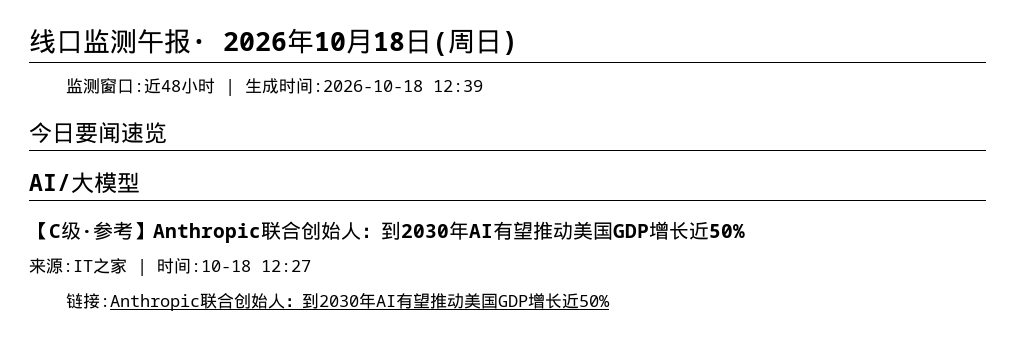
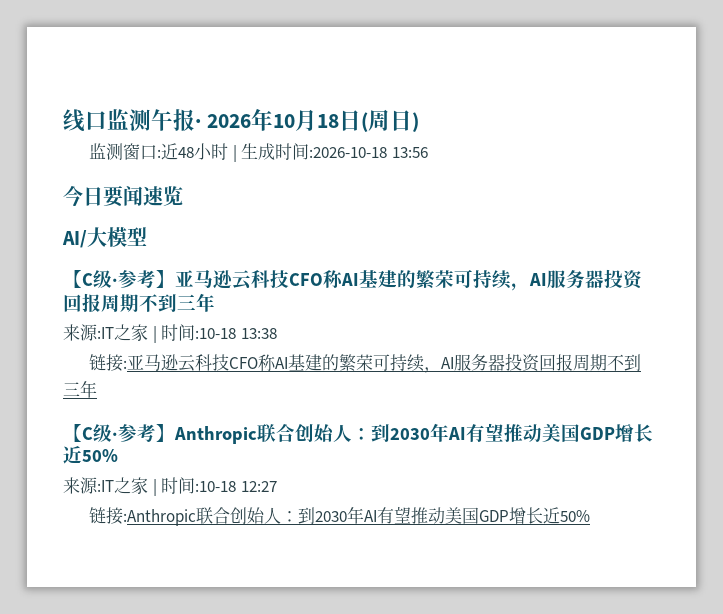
[432,80,483,92] 12:39 -> [391,147,428,158] 13:56
(140, 182) none -> [63,269,644,291] [63,293,215,313] [63,324,277,343] [89,353,642,373] [63,380,97,398] // 【C级·参考】亚马逊云科技CFO称AI基建的繁荣可持续，AI服务器投资回报周期不到三年 // 来源:IT之家 | 时间:10-18 13:38 // 链接:亚马逊云科技CFO称AI基建的繁荣可持续，AI服务器投资回报周期不到三年

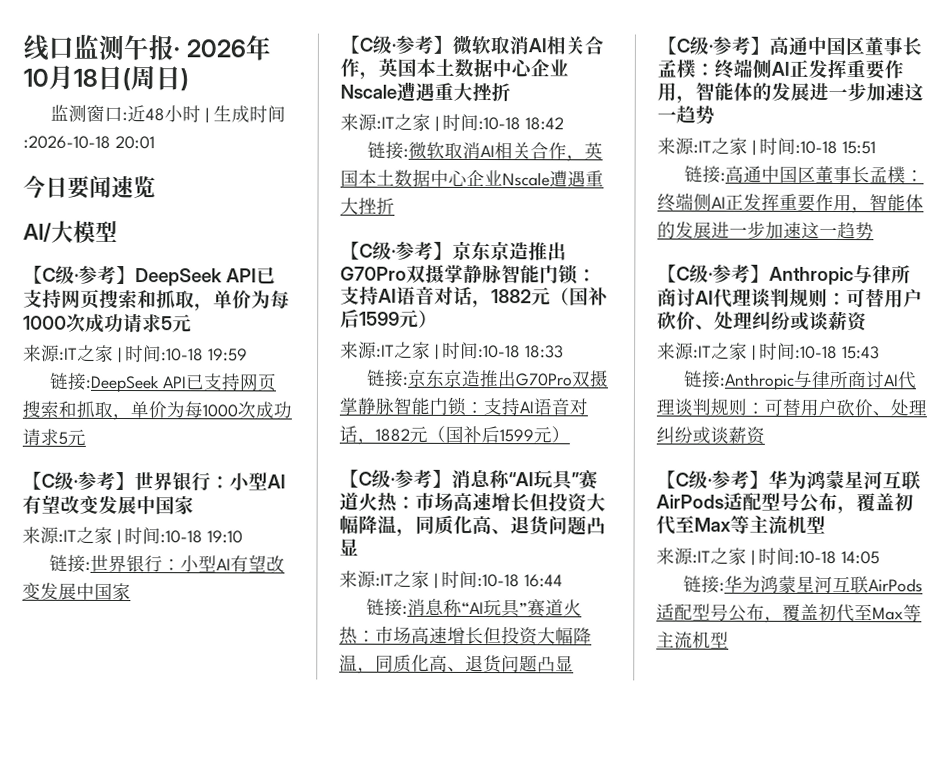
[391,147,428,158] 13:56 -> [114,135,155,150] 20:01
[175,269,644,291] [63,293,215,313] [63,324,277,343] [89,353,642,373] [63,380,97,398] [63,423,653,444] [63,446,118,464] [63,477,277,496] [89,506,591,526] 亚马逊云科技CFO称AI基建的繁荣可持续，AI服务器投资回报周期不到三年 // 来源:IT之家 | 时间:10-18 13:38 // 链接:亚马逊云科技CFO称AI基建的繁荣可持续，AI服务器投资回报周期不到三年 // 【C级·参考】Anthropic联合创始人：到2030年AI有望推动美国GDP增长近50% // 来源:IT之家 | 时间:10-18 12:27 // 链接:Anthropic联合创始人：到2030年AI有望推动美国GDP增长近50% -> [135,266,276,287] [23,288,290,312] [23,313,192,334] [23,344,249,364] [49,372,278,393] [22,400,292,421] [22,428,86,446] [22,471,286,492] [22,494,194,515] [22,526,244,546] [49,554,286,573] [22,582,131,602] [340,34,604,56] [340,57,569,80] [340,81,511,102] [340,113,565,132] [367,141,604,162] [340,168,604,188] [340,197,395,215] [340,240,567,261] [340,264,597,285] [340,286,609,309] [340,309,438,328] [340,341,565,360] [366,369,610,388] [339,396,588,416] [339,425,570,445] [339,469,599,491] [339,491,606,513] [339,514,606,537] [339,538,359,556] [339,570,564,589] [366,598,583,618] [339,625,592,646] [339,654,574,674] [657,36,922,57] [657,58,904,80] [657,82,924,104] [657,105,715,124] [657,137,877,156] [684,165,925,184] [657,192,924,214] [657,220,874,240] [657,264,911,286] [657,288,923,309] [657,310,869,332] [657,342,881,361] [683,370,918,390] [656,397,927,417] [656,426,765,445] [656,469,921,490] [656,492,914,515] [656,515,826,535] [656,547,881,566] [683,575,924,594] [656,603,922,623] [656,630,729,649] DeepSeek API已支持网页搜索和抓取，单价为每1000次成功请求5元 // 来源:IT之家 | 时间:10-18 19:59 // 链接:DeepSeek API已支持网页搜索和抓取，单价为每1000次成功请求5元 // 【C级·参考】世界银行：小型AI有望改变发展中国家 // 来源:IT之家 | 时间:10-18 19:10 // 链接:世界银行：小型AI有望改变发展中国家 // 【C级·参考】微软取消AI相关合作，英国本土数据中心企业Nscale遭遇重大挫折 // 来源:IT之家 | 时间:10-18 18:42 // 链接:微软取消AI相关合作，英国本土数据中心企业Nscale遭遇重大挫折 // 【C级·参考】京东京造推出G70Pro双摄掌静脉智能门锁：支持AI语音对话，1882元（国补后1599元） // 来源:IT之家 | 时间:10-18 18:33 // 链接:京东京造推出G70Pro双摄掌静脉智能门锁：支持AI语音对话，1882元（国补后1599元） // 【C级·参考】消息称“AI玩具”赛道火热：市场高速增长但投资大幅降温，同质化高、退货问题凸显 // 来源:IT之家 | 时间:10-18 16:44 // 链接:消息称“AI玩具”赛道火热：市场高速增长但投资大幅降温，同质化高、退货问题凸显 // 【C级·参考】高通中国区董事长孟樸：终端侧AI正发挥重要作用，智能体的发展进一步加速这一趋势 // 来源:IT之家 | 时间:10-18 15:51 // 链接:高通中国区董事长孟樸：终端侧AI正发挥重要作用，智能体的发展进一步加速这一趋势 // 【C级·参考】Anthropic与律所商讨AI代理谈判规则：可替用户砍价、处理纠纷或谈薪资 // 来源:IT之家 | 时间:10-18 15:43 // 链接:Anthropic与律所商讨AI代理谈判规则：可替用户砍价、处理纠纷或谈薪资 // 【C级·参考】华为鸿蒙星河互联AirPods适配型号公布，覆盖初代至Max等主流机型 // 来源:IT之家 | 时间:10-18 14:05 // 链接:华为鸿蒙星河互联AirPods适配型号公布，覆盖初代至Max等主流机型

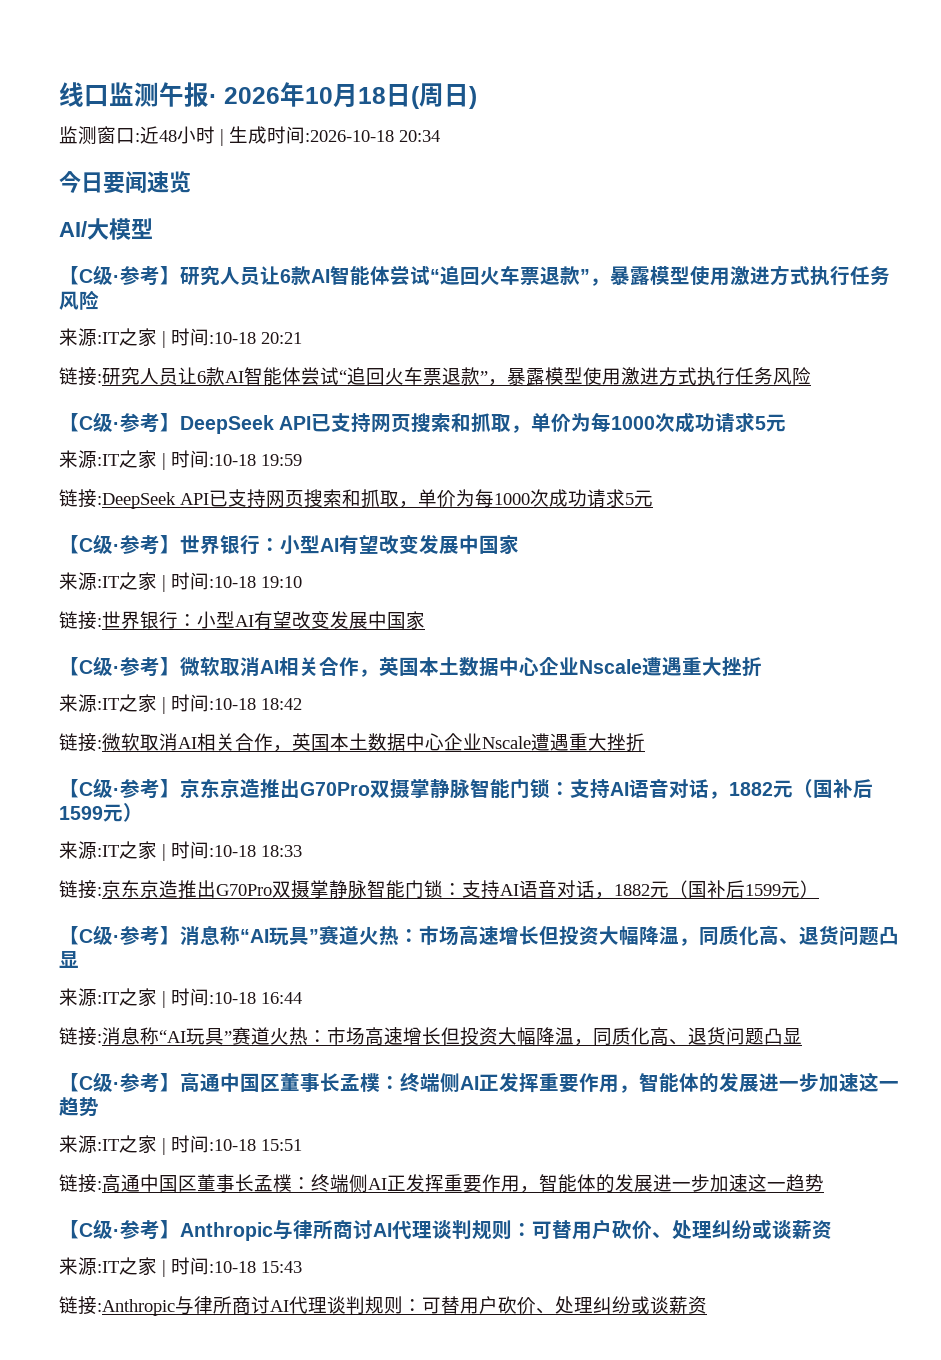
[114,135,155,150] 20:01 -> [399,130,440,142] 20:34
(118, 231) none -> [59,265,890,286] [59,290,99,310] [59,328,302,348] [59,367,811,386] // 【C级·参考】研究人员让6款AI智能体尝试“追回火车票退款”，暴露模型使用激进方式执行任务风险 // 来源:IT之家 | 时间:10-18 20:21 // 链接:研究人员让6款AI智能体尝试“追回火车票退款”，暴露模型使用激进方式执行任务风险
[656,469,921,490] [656,492,914,515] [656,515,826,535] [656,547,881,566] [683,575,924,594] [656,603,922,623] [656,630,729,649] // 【C级·参考】华为鸿蒙星河互联AirPods适配型号公布，覆盖初代至Max等主流机型 // 来源:IT之家 | 时间:10-18 14:05 // 链接:华为鸿蒙星河互联AirPods适配型号公布，覆盖初代至Max等主流机型 -> (707, 1305) none

